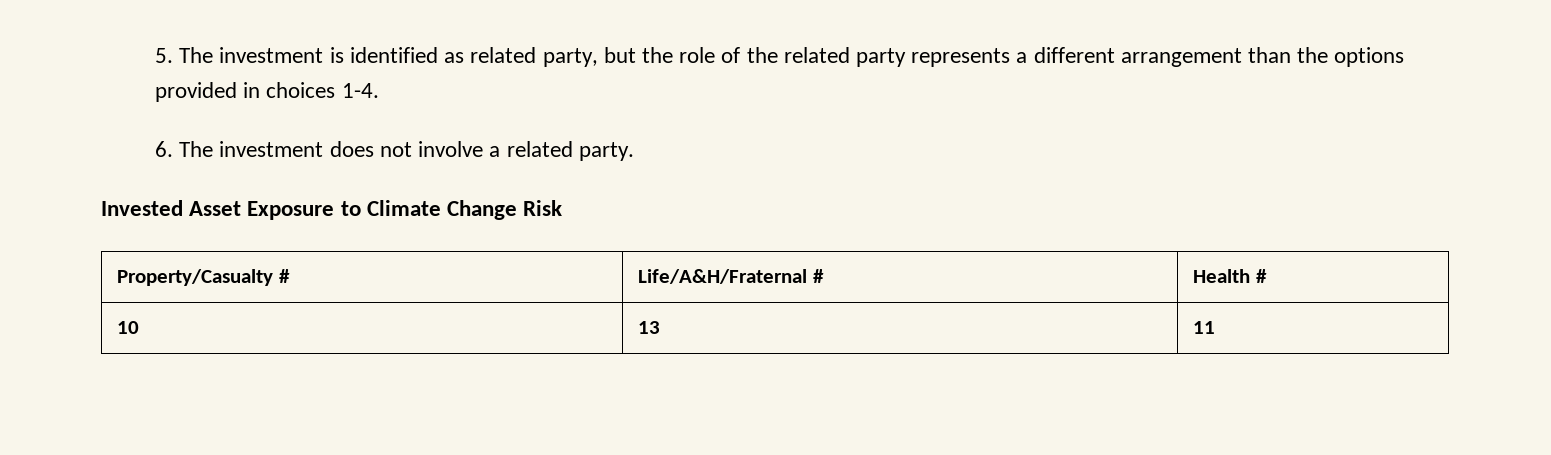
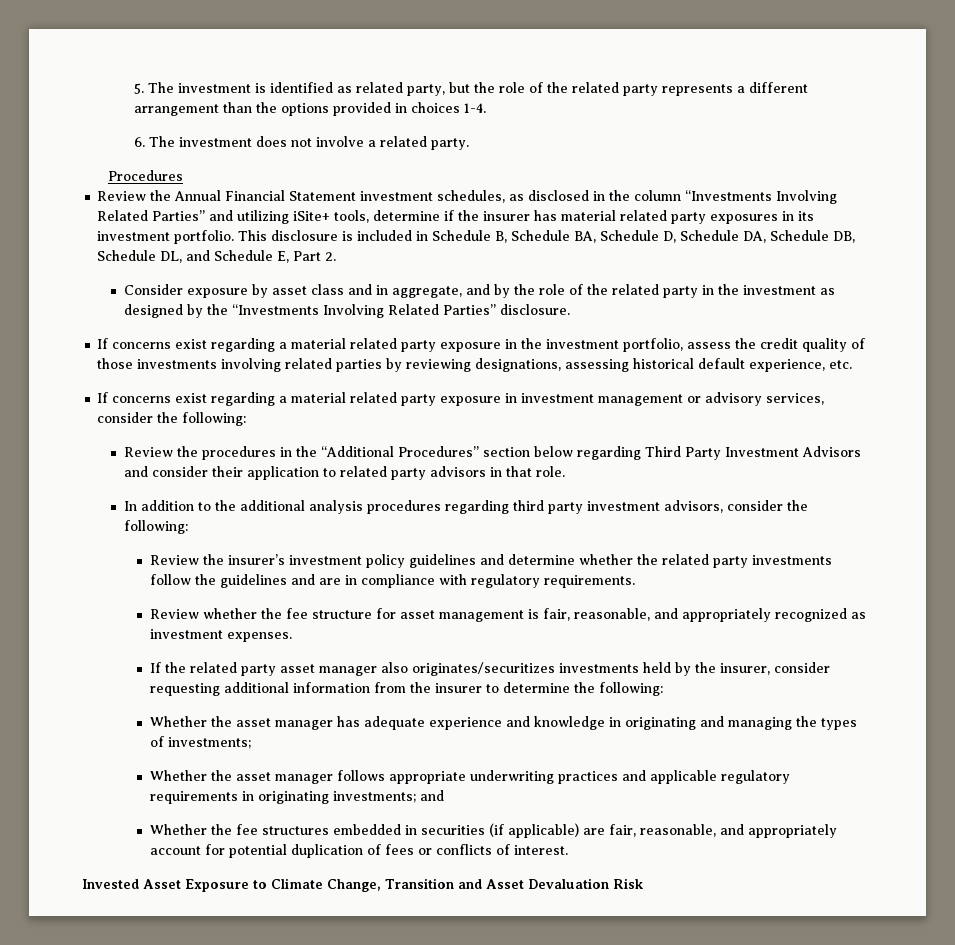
(634, 151) none -> [108,170,184,181] [97,190,838,204] [97,210,815,224] [97,230,856,244] [97,250,337,263] [123,284,835,298] [123,304,570,318] [97,338,866,352] [97,358,853,372] [97,392,825,406] [97,412,247,426] [123,446,861,460] [123,466,565,480] [123,500,808,514] [123,520,188,534] [149,554,832,568] [149,574,635,588] [149,608,866,622] [149,629,292,642] [149,662,830,676] [149,682,663,696] [149,716,857,730] [149,736,251,749] [149,770,790,784] [149,790,444,804] [149,823,837,838] [149,844,568,858] // Procedures // Review the Annual Financial Statement investment schedules, as disclosed in the column “Investments Involving Related Parties” and utilizing iSite+ tools, determine if the insurer has material related party exposures in its investment portfolio. This disclosure is included in Schedule B, Schedule BA, Schedule D, Schedule DA, Schedule DB, Schedule DL, and Schedule E, Part 2. // Consider exposure by asset class and in aggregate, and by the role of the related party in the investment as designed by the “Investments Involving Related Parties” disclosure. // If concerns exist regarding a material related party exposure in the investment portfolio, assess the credit quality of those investments involving related parties by reviewing designations, assessing historical default experience, etc. // If concerns exist regarding a material related party exposure in investment management or advisory services, consider the following: // Review the procedures in the “Additional Procedures” section below regarding Third Party Investment Advisors and consider their application to related party advisors in that role. // In addition to the additional analysis procedures regarding third party investment advisors, consider the following: // Review the insurer’s investment policy guidelines and determine whether the related party investments follow the guidelines and are in compliance with regulatory requirements. // Review whether the fee structure for asset management is fair, reasonable, and appropriately recognized as investment expenses. // If the related party asset manager also originates/securitizes investments held by the insurer, consider requesting additional information from the insurer to determine the following: // Whether the asset manager has adequate experience and knowledge in originating and managing the types of investments; // Whether the asset manager follows appropriate underwriting practices and applicable regulatory requirements in originating investments; and // Whether the fee structures embedded in securities (if applicable) are fair, reasonable, and appropriately account for potential duplication of fees or conflicts of interest.
[447,200,563,220] [116,269,290,286] [637,269,824,284] [1192,269,1267,283] [116,321,139,334] [637,321,660,334] [1192,321,1215,334] Change Risk // Property/Casualty # | Life/A&H/Fraternal # | Health # // 10 | 13 | 11 -> [327,878,644,892] Change, Transition and Asset Devaluation Risk

